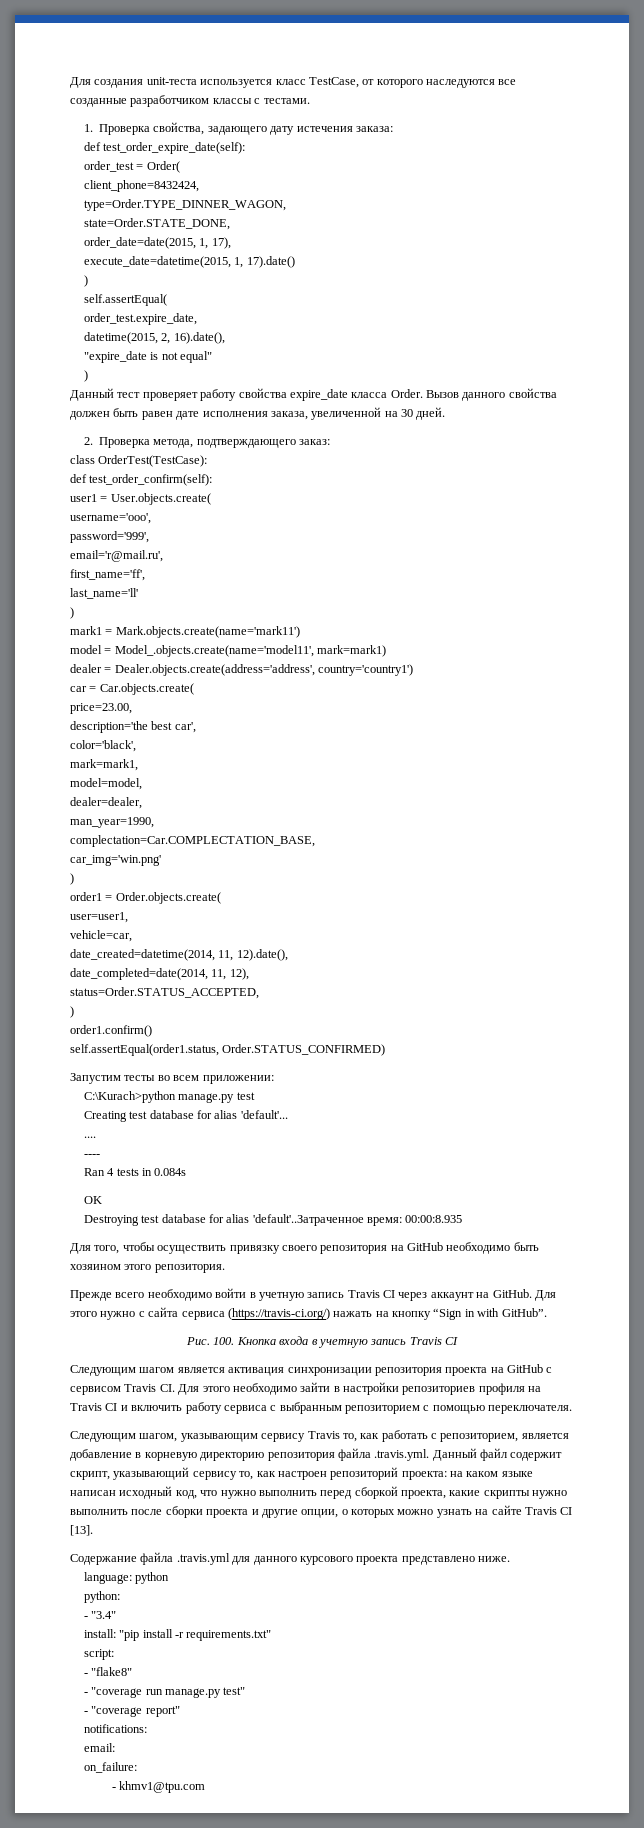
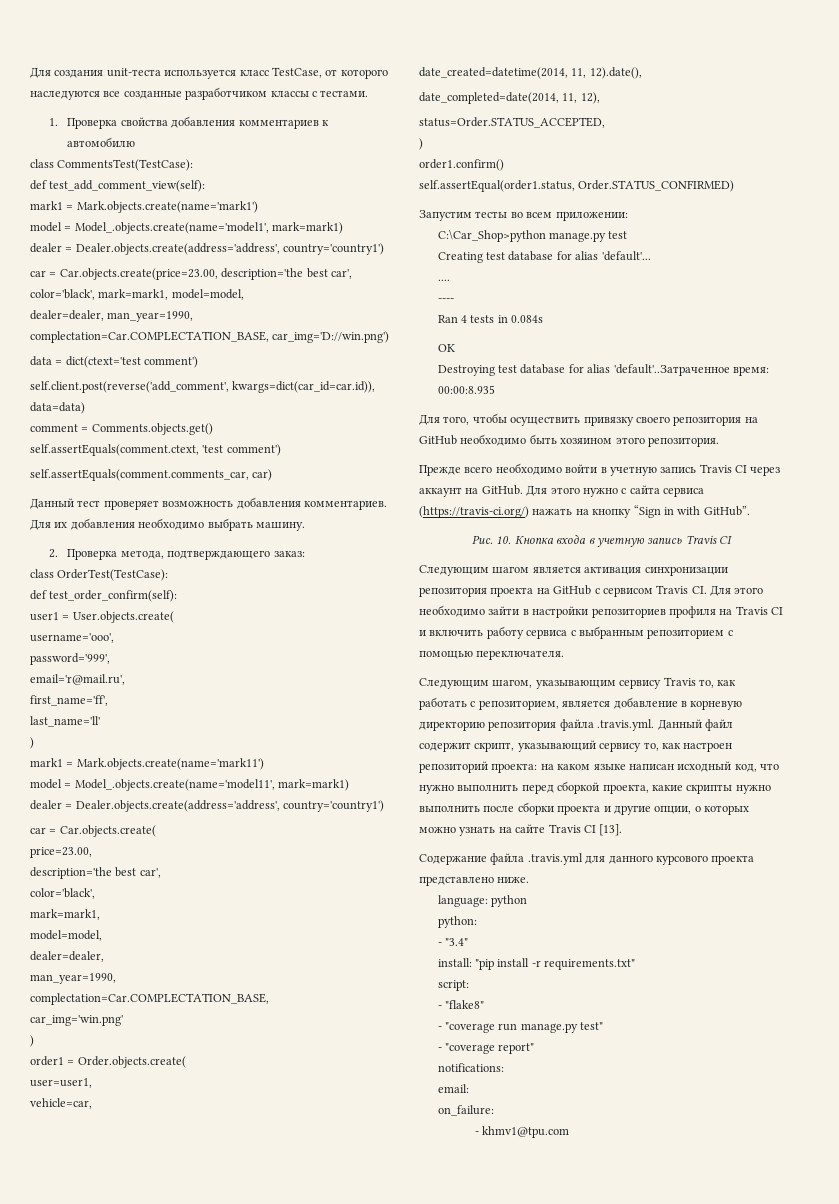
[153,122,393,135] [83,142,246,154] [83,161,180,173] [83,180,199,192] [83,199,286,211] [83,218,230,230] [83,237,231,249] [83,256,295,268] [83,275,88,287] [83,294,167,306] [83,313,197,325] [83,332,225,344] [83,351,212,363] [83,370,88,382] [70,388,557,401] [70,407,446,420] свойства, задающего дату истечения заказа: // def test_order_expire_date(self): // order_test = Order( // client_phone=8432424, // type=Order.TYPE_DINNER_WAGON, // state=Order.STATE_DONE, // order_date=date(2015, 1, 17), // execute_date=datetime(2015, 1, 17).date() // ) // self.assertEqual( // order_test.expire_date, // datetime(2015, 2, 16).date(), // "expire_date is not equal" // ) // Данный тест проверяет работу свойства expire_date класса Order. Вызов данного свойства должен быть равен дате исполнения заказа, увеличенной на 30 дней. -> [120,116,329,129] [67,137,136,147] [30,159,194,171] [30,180,206,192] [30,201,258,213] [30,222,344,234] [30,243,385,255] [30,268,352,280] [30,289,244,300] [30,310,194,322] [30,331,390,343] [30,356,199,368] [30,381,376,393] [30,402,85,414] [30,423,213,435] [30,444,281,456] [30,469,273,481] [30,497,387,510] [30,518,305,531] свойства добавления комментариев к автомобилю // class CommentsTest(TestCase): // def test_add_comment_view(self): // mark1 = Mark.objects.create(name='mark1') // model = Model_.objects.create(name='model1', mark=mark1) // dealer = Dealer.objects.create(address='address', country='country1') // car = Car.objects.create(price=23.00, description='the best car', color='black', mark=mark1, model=model, // dealer=dealer, man_year=1990, complectation=Car.COMPLECTATION_BASE, car_img='D://win.png') // data = dict(ctext='test comment') // self.client.post(reverse('add_comment', kwargs=dict(car_id=car.id)), data=data) // comment = Comments.objects.get() // self.assertEquals(comment.ctext, 'test comment') // self.assertEquals(comment.comments_car, car) // Данный тест проверяет возможность добавления комментариев. Для их добавления необходимо выбрать машину.
[83,1091,176,1103] C:\Kurach>python -> [437,229,546,242] C:\Car_Shop>python
[213,1337,235,1345] 100. -> [496,536,512,544] 10.

